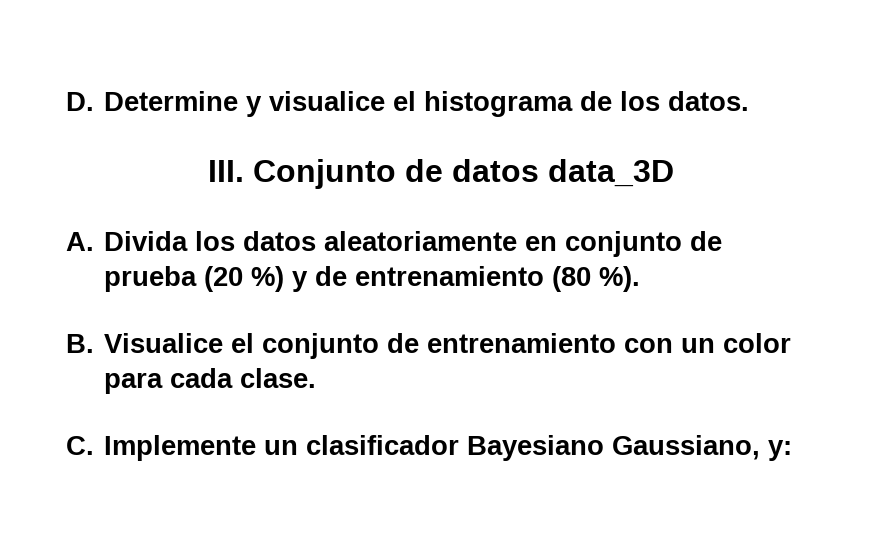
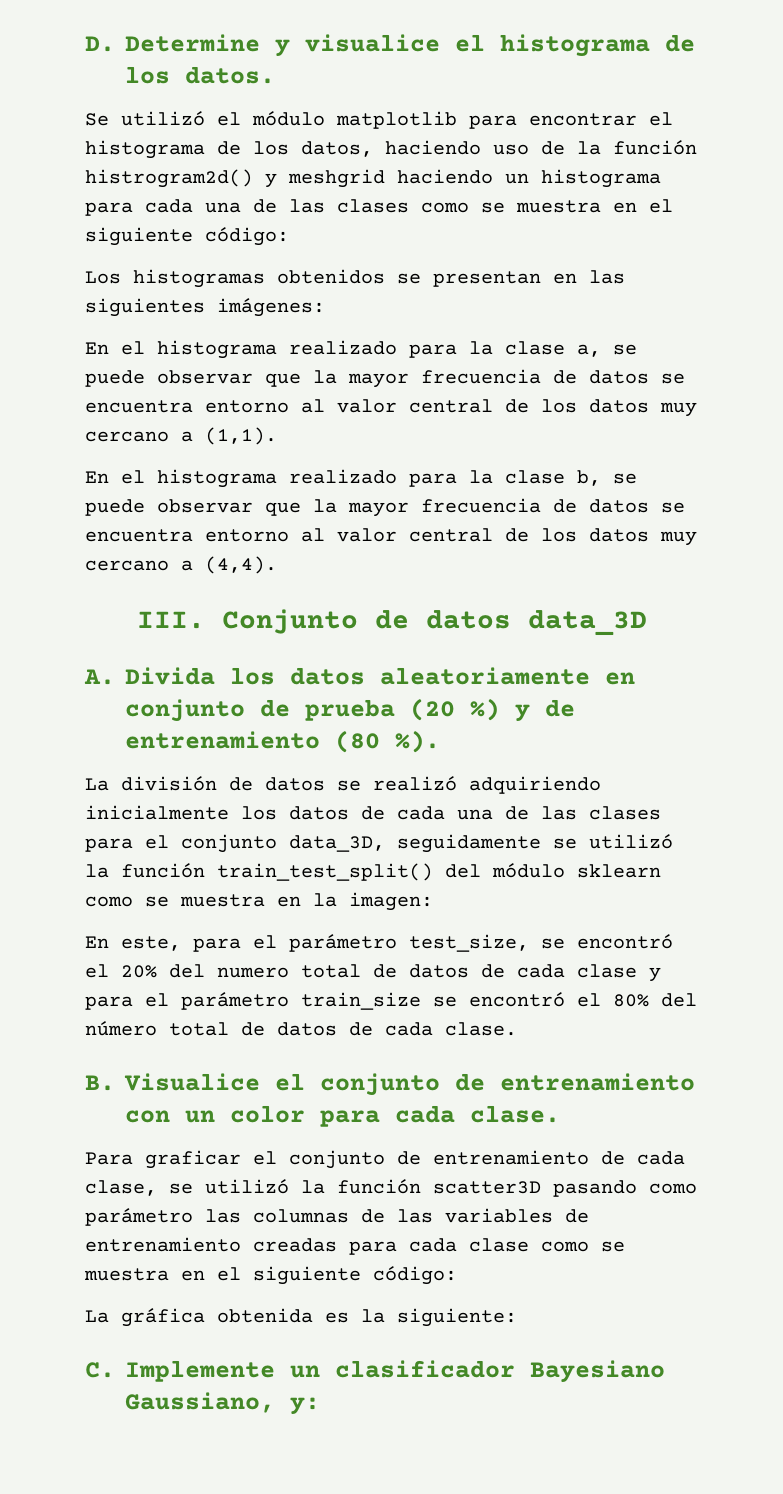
(750, 101) none -> [85,111,673,129] [85,140,697,159] [85,169,661,188] [85,199,673,216] [85,227,289,246] [85,269,625,288] [85,298,325,317] [85,340,637,359] [85,369,685,388] [85,399,697,417] [85,427,277,445] [85,469,637,488] [85,498,685,517] [85,528,697,546] [85,556,277,574] // Se utilizó el módulo matplotlib para encontrar el histograma de los datos, haciendo uso de la función histrogram2d() y meshgrid haciendo un histograma para cada una de las clases como se muestra en el siguiente código: // Los histogramas obtenidos se presentan en las siguientes imágenes: // En el histograma realizado para la clase a, se puede observar que la mayor frecuencia de datos se encuentra entorno al valor central de los datos muy cercano a (1,1). // En el histograma realizado para la clase b, se puede observar que la mayor frecuencia de datos se encuentra entorno al valor central de los datos muy cercano a (4,4).
(641, 279) none -> [85,776,601,794] [85,805,661,820] [85,834,673,853] [85,863,661,881] [85,892,433,911] [85,934,673,952] [85,964,661,982] [85,992,697,1010] [85,1021,517,1036] // La división de datos se realizó adquiriendo inicialmente los datos de cada una de las clases para el conjunto data_3D, seguidamente se utilizó la función train_test_split() del módulo sklearn como se muestra en la imagen: // En este, para el parámetro test_size, se encontró el 20% del numero total de datos de cada clase y para el parámetro train_size se encontró el 80% del número total de datos de cada clase.
(317, 378) none -> [85,1150,685,1169] [85,1179,697,1197] [85,1208,589,1226] [85,1237,625,1255] [84,1266,457,1285] [85,1308,517,1327] // Para graficar el conjunto de entrenamiento de cada clase, se utilizó la función scatter3D pasando como parámetro las columnas de las variables de entrenamiento creadas para cada clase como se muestra en el siguiente código: // La gráfica obtenida es la siguiente:

